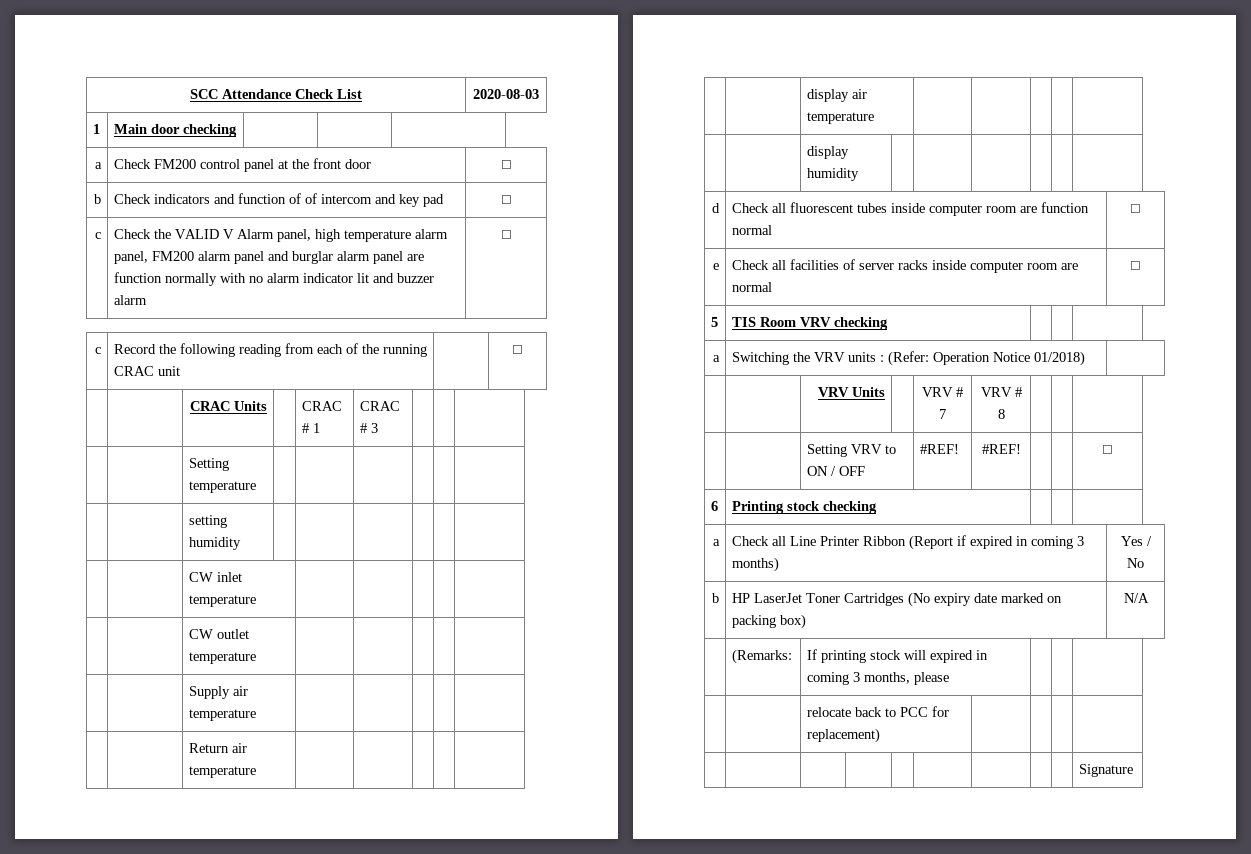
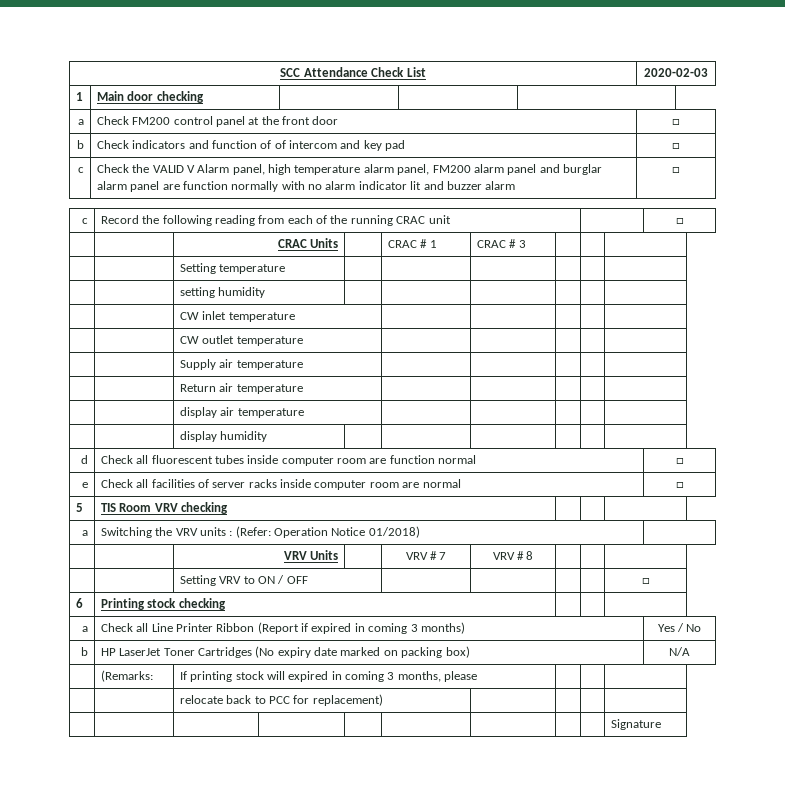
[473,89,539,99] 2020-08-03 -> [644,68,708,77] 2020-02-03
[919,444,959,454] [981,444,1021,454] #REF! | #REF! -> (308, 580) |

